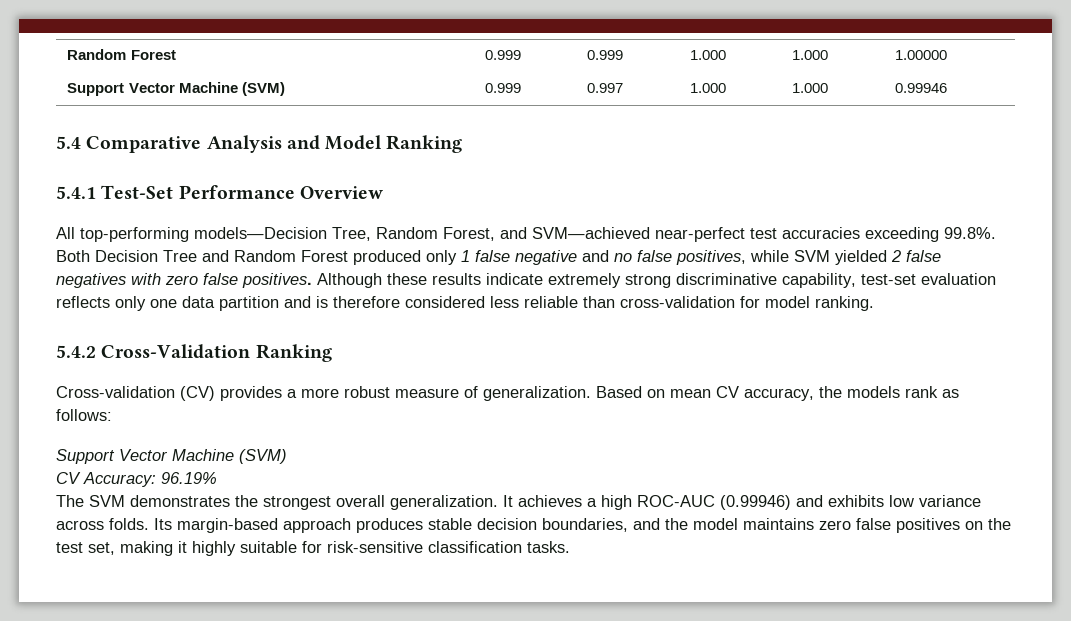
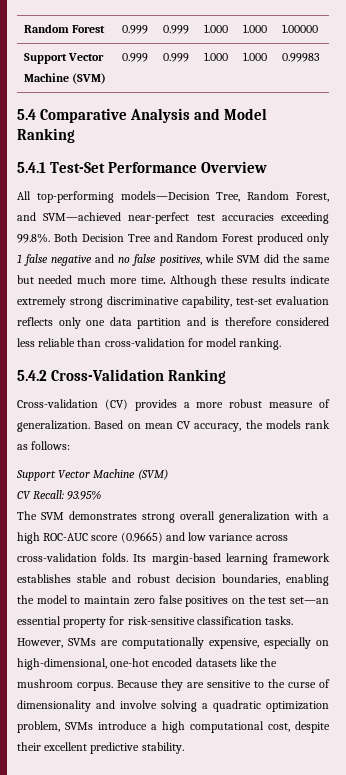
[587,83,624,93] [690,83,727,93] [792,83,829,93] [895,83,948,93] 0.997 | 1.000 | 1.000 | 0.99946 -> [162,53,189,62] [203,52,228,61] [242,52,267,61] [281,53,320,62] 0.999 | 1.000 | 1.000 | 0.99983
[835,250,941,265] [56,273,312,288] yielded 2 false negatives with zero false positives. -> [263,254,330,263] [17,275,166,284] did the same but needed much more time.
[83,472,217,487] Accuracy: 96.19% -> [33,490,102,500] Recall: 93.95%
[235,495,884,510] the strongest overall generalization. It achieves a high ROC-AUC (0.99946) and exhibits -> [142,511,329,523] [17,532,185,544] strong overall generalization with a high ROC-AUC score (0.9665) and
(104, 525) none -> [17,553,97,562] cross-validation
[283,518,472,533] approach produces stable -> [225,553,330,565] [17,574,170,583] learning framework establishes stable and robust
[633,518,660,530] and -> [286,574,329,586] enabling
[743,518,814,530] maintains -> [70,596,131,604] to maintain
[88,541,570,556] set, making it highly suitable for risk-sensitive classification tasks. -> [289,597,329,604] [17,616,294,628] [17,637,329,649] [17,658,278,670] [17,679,330,691] [17,700,329,712] [17,721,330,733] [17,742,184,754] set—an essential property for risk-sensitive classification tasks. However, SVMs are computationally expensive, especially on high-dimensional, one-hot encoded datasets like the mushroom corpus. Because they are sensitive to the curse of dimensionality and involve solving a quadratic optimization problem, SVMs introduce a high computational cost, despite their excellent predictive stability.

